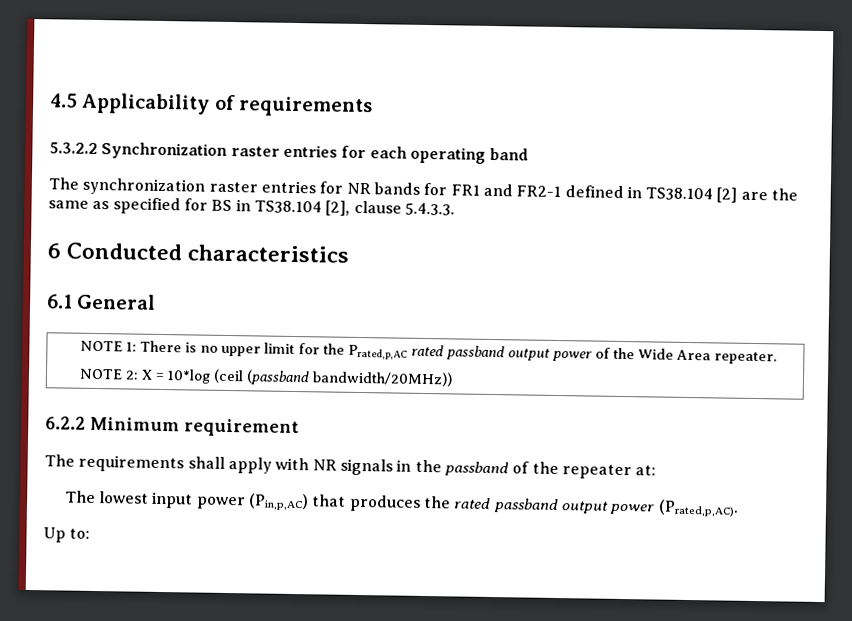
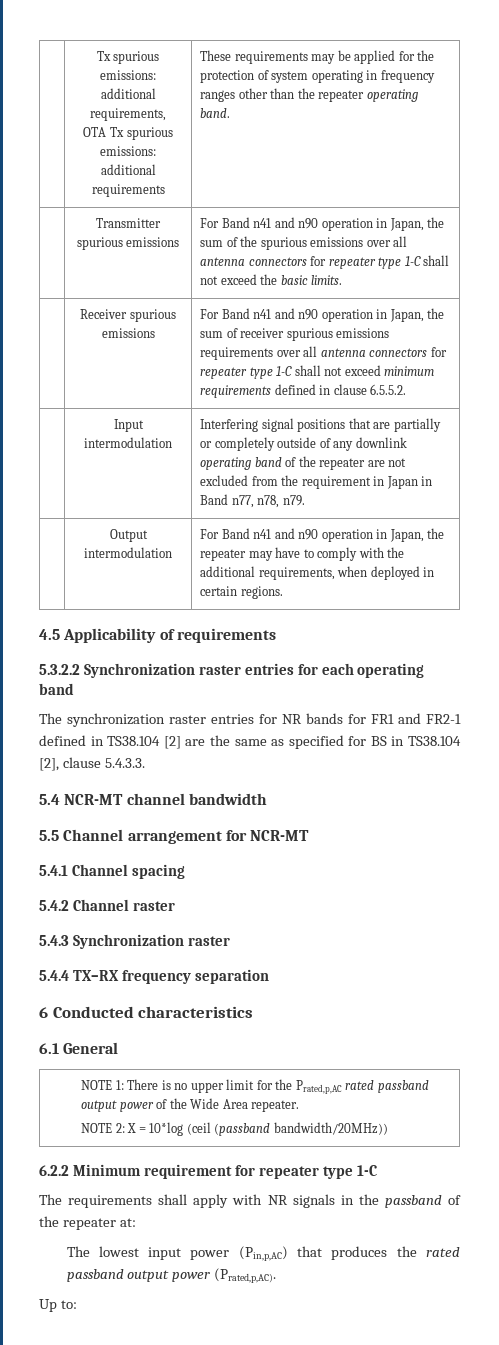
(50, 100) none -> [96,51,160,64] [100,70,156,80] [100,88,156,99] [90,108,166,121] [83,127,173,140] [100,146,156,156] [100,164,156,175] [91,184,165,197] [200,50,435,64] [200,70,435,83] [200,88,418,102] [200,108,231,118] [96,218,161,228] [76,237,180,250] [200,217,445,231] [200,236,408,250] [200,255,450,269] [200,274,343,285] [80,309,176,322] [101,328,155,338] [200,308,445,322] [200,328,390,341] [200,346,447,360] [200,365,435,379] [200,384,407,398] [113,419,144,432] [84,437,172,448] [200,418,441,432] [200,437,407,451] [200,456,407,470] [200,475,433,489] [200,494,305,508] [109,529,148,542] [84,547,172,558] [200,528,445,542] [200,547,405,561] [200,566,435,580] [200,586,283,599] | Tx spurious emissions: additional requirements, // OTA Tx spurious emissions: additional requirements | These requirements may be applied for the protection of system operating in frequency ranges other than the repeater operating band. // | Transmitter spurious emissions | For Band n41 and n90 operation in Japan, the sum of the spurious emissions over all antenna connectors for repeater type 1-C shall not exceed the basic limits. // | Receiver spurious emissions | For Band n41 and n90 operation in Japan, the sum of receiver spurious emissions requirements over all antenna connectors for repeater type 1-C shall not exceed minimum requirements defined in clause 6.5.5.2. // | Input intermodulation | Interfering signal positions that are partially or completely outside of any downlink operating band of the repeater are not excluded from the requirement in Japan in Band n77, n78, n79. // | Output intermodulation | For Band n41 and n90 operation in Japan, the repeater may have to comply with the additional requirements, when deployed in certain regions. //
(455, 209) none -> [39,793,267,805] [39,829,310,844] [39,864,186,879] [39,899,176,911] [39,934,231,949] [39,969,270,984] // 5.4 NCR-MT channel bandwidth // 5.5 Channel arrangement for NCR-MT // 5.4.1 Channel spacing // 5.4.2 Channel raster // 5.4.3 Synchronization raster // 5.4.4 TX–RX frequency separation
(300, 428) none -> [235,1165,378,1179] for repeater type 1-C

